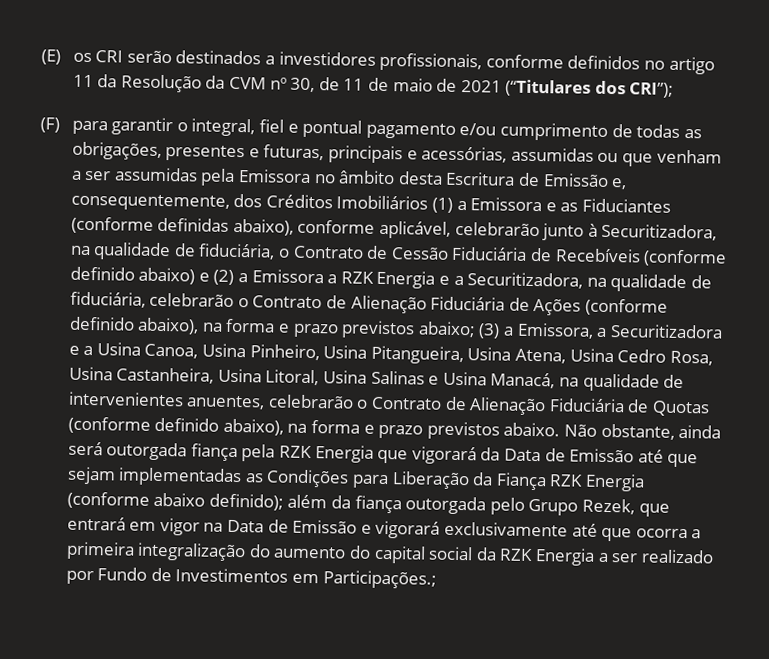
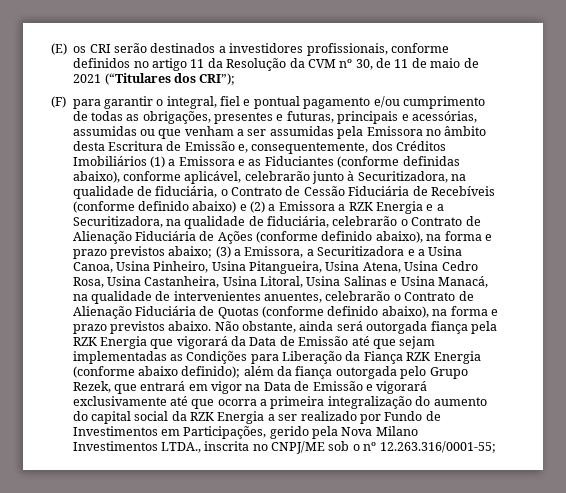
[322,570,437,589] Participações.; -> [183,426,418,439] [72,441,496,454] Participações, gerido pela Nova Milano Investimentos LTDA., inscrita no CNPJ/ME sob o nº 12.263.316/0001-55;

